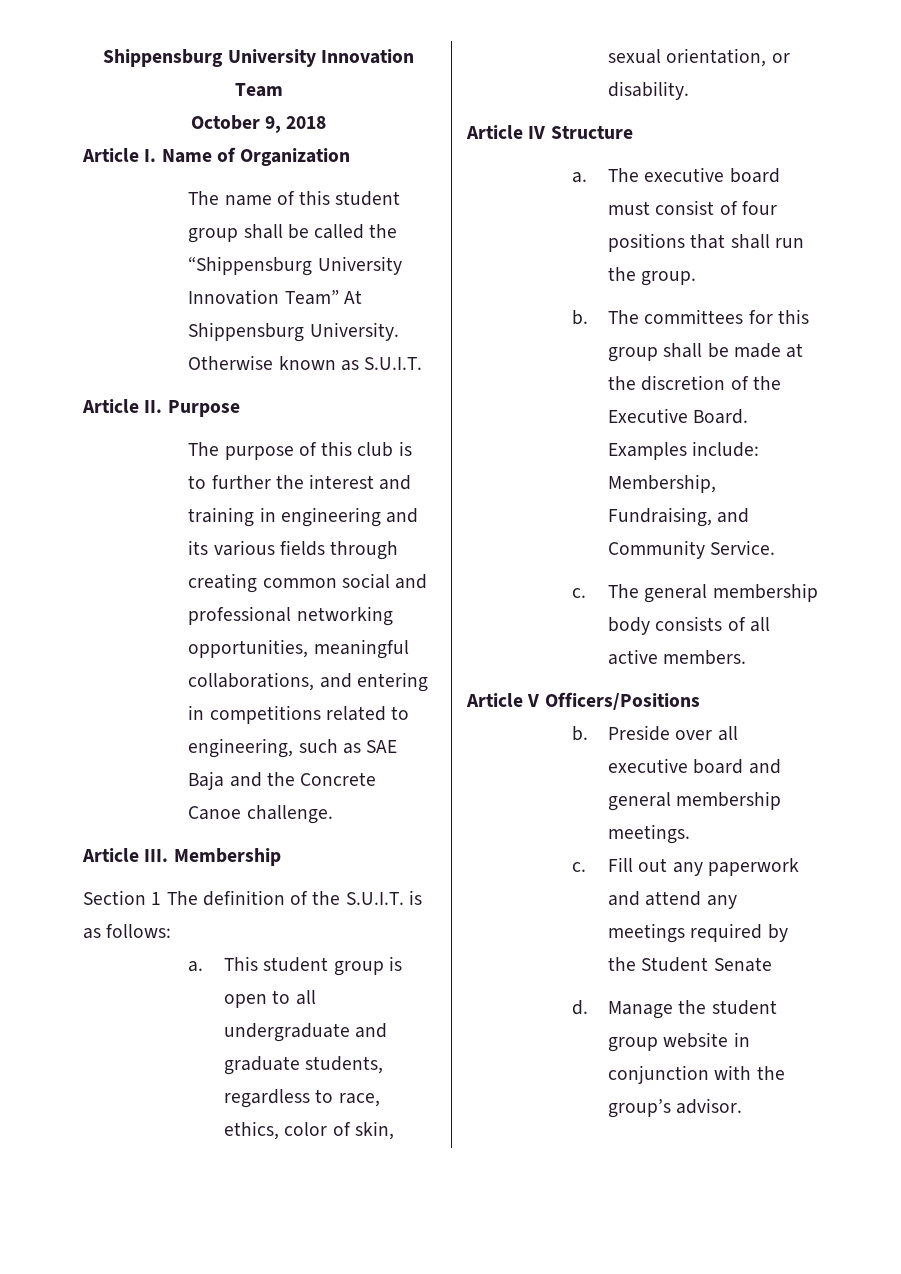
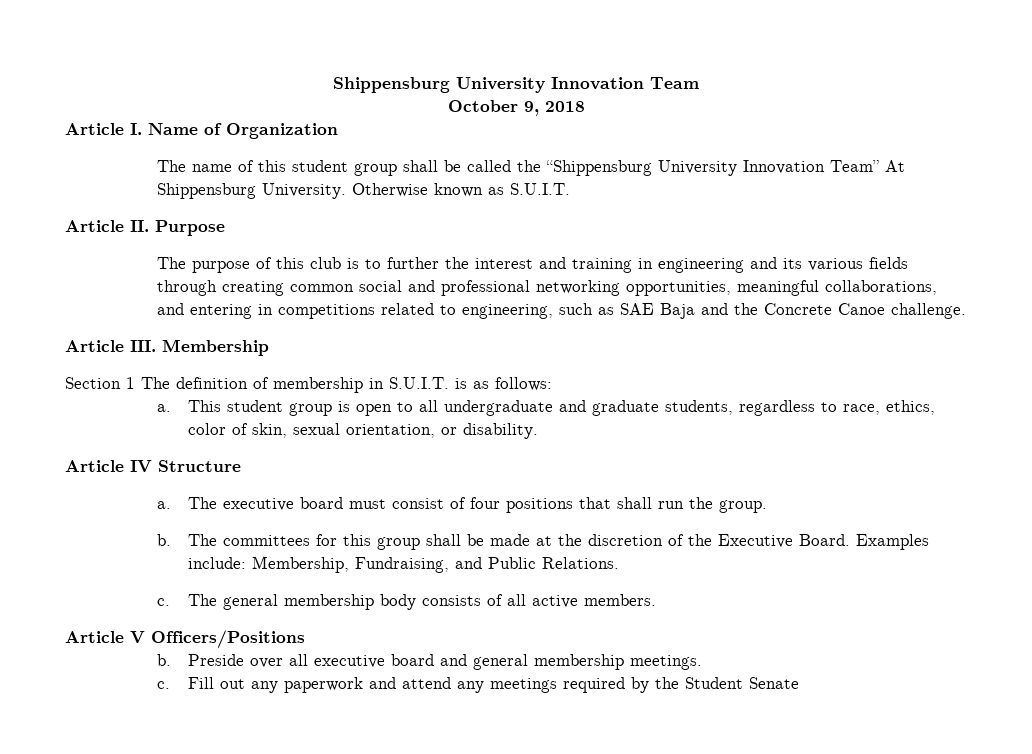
[312,891,341,905] the -> [273,377,384,393] membership in
[608,540,776,559] Community Service. -> [487,557,619,569] Public Relations.
[572,1000,777,1019] [608,1032,750,1052] [608,1065,785,1084] [608,1098,743,1118] // d. Manage the student group website in conjunction with the group’s advisor. -> (799, 683) none

